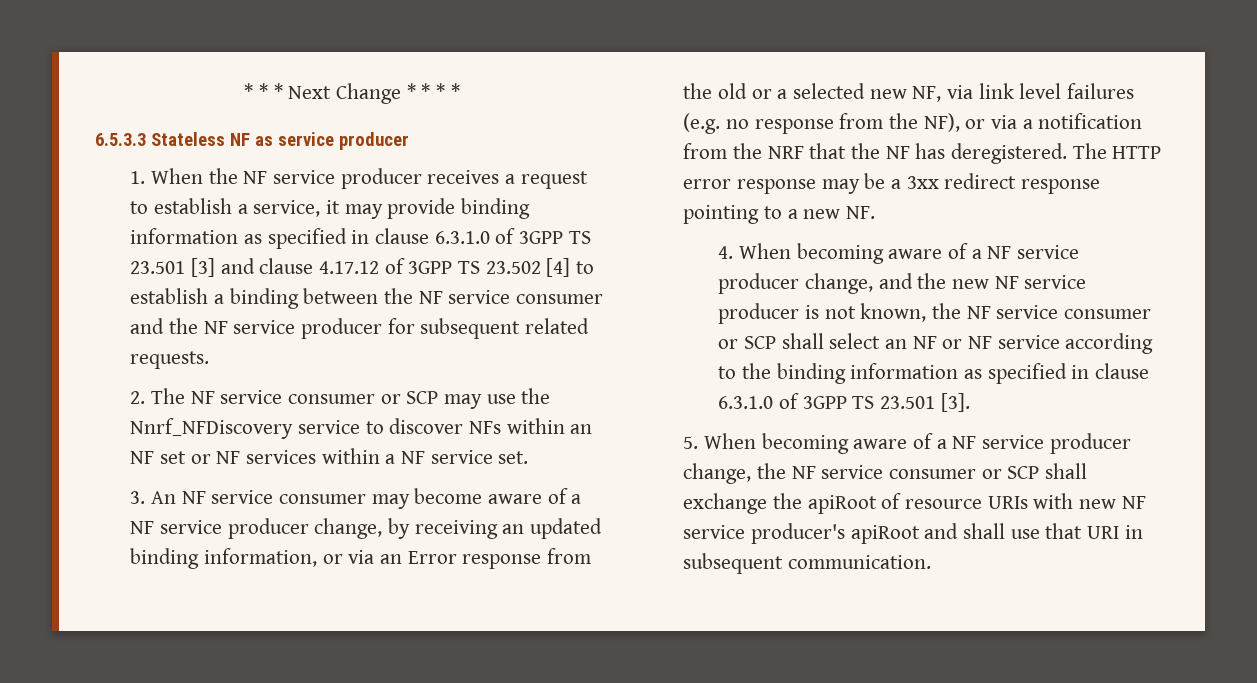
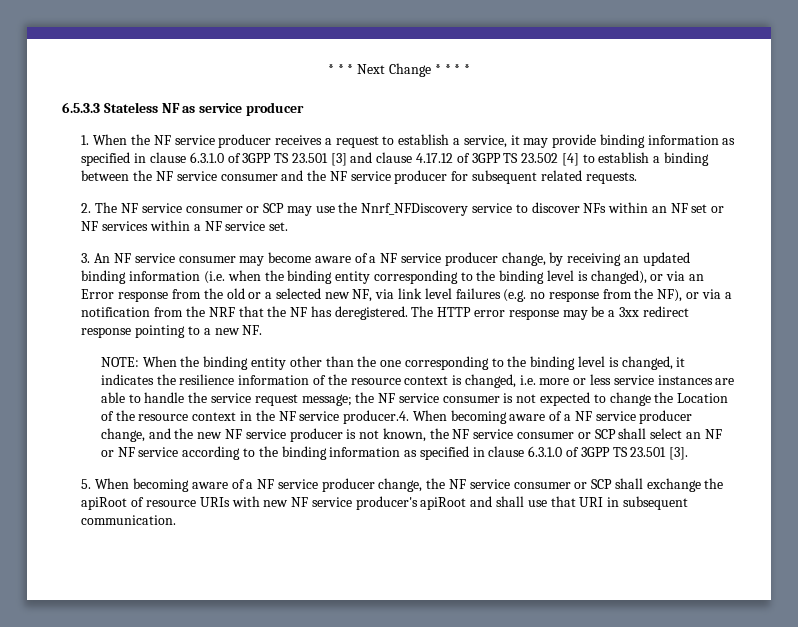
[203,548,317,567] information, -> [129,270,647,284] information (i.e. when the binding entity corresponding to the binding level is changed),
[718,246,734,259] 4. -> [100,356,686,370] [100,374,735,388] [100,392,729,406] [100,410,410,424] NOTE: When the binding entity other than the one corresponding to the binding level is changed, it indicates the resilience information of the resource context is changed, i.e. more or less service instances are able to handle the service request message; the NF service consumer is not expected to change the Location of the resource context in the NF service producer.4.

